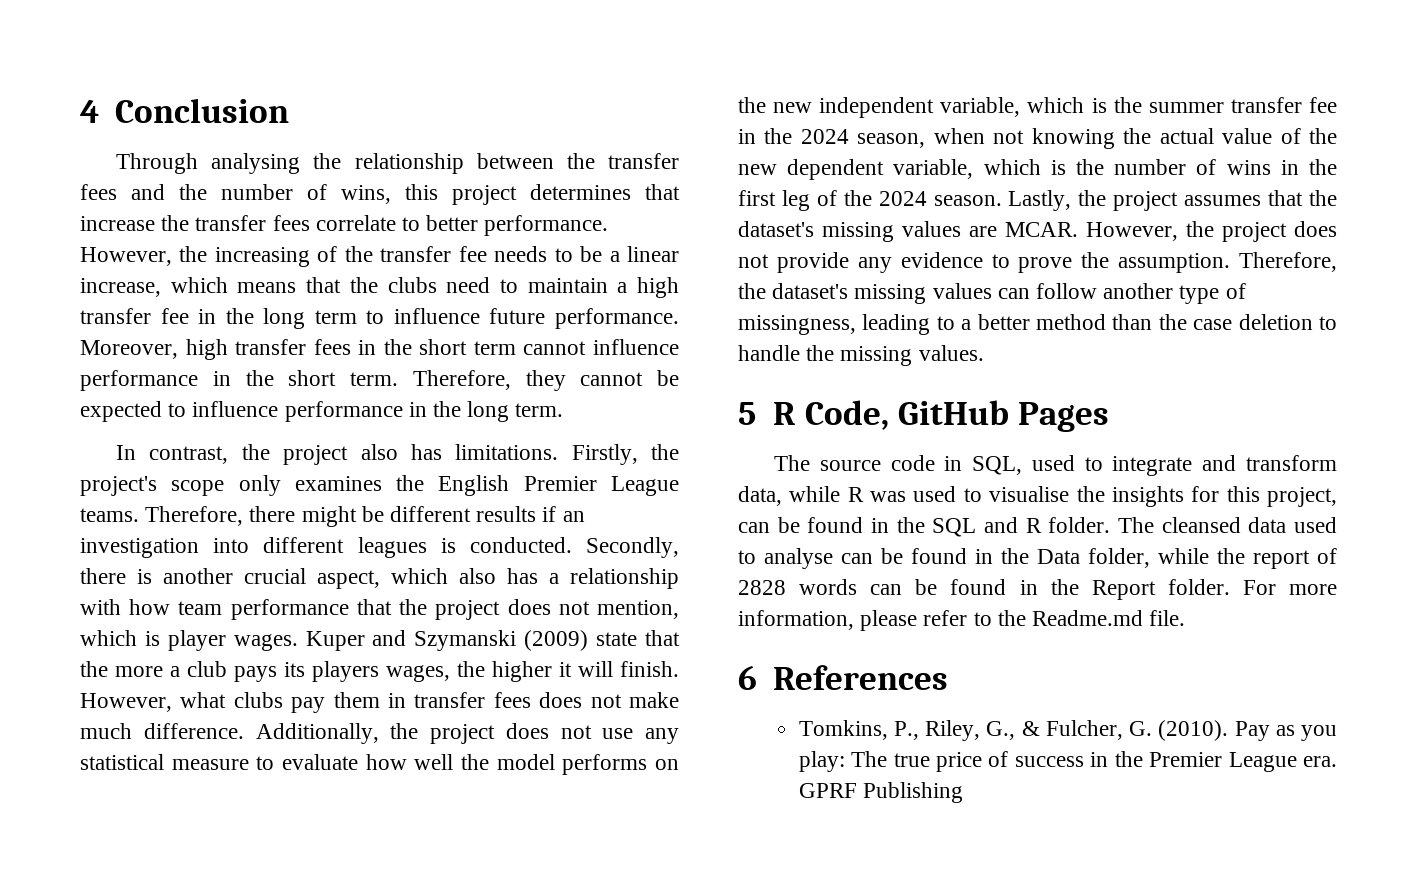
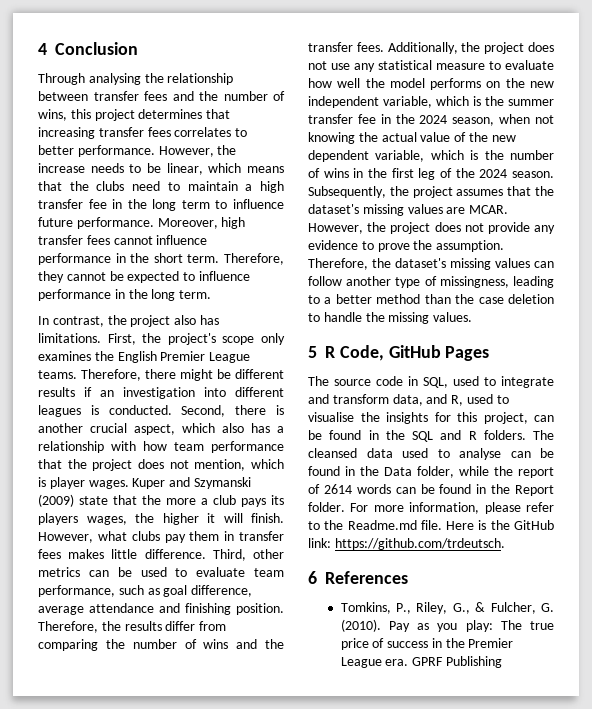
[566,153,595,169] the -> (88, 96) none
[80,215,396,231] increase the transfer fees correlate -> [38,127,232,139] increasing transfer fees correlates
[214,246,679,267] [80,278,161,297] increasing of the transfer fee needs to be a linear increase, -> [38,163,203,175] increase needs to be linear,
[358,339,516,355] in the short term -> (110, 240) none
[571,444,638,465] Firstly, -> [107,333,136,345] First,
[586,537,679,558] Secondly, -> [181,405,226,417] Second,
[539,692,679,708] [80,723,244,739] does not make much difference. -> [68,549,284,561] [38,567,284,577] [38,585,253,597] [38,603,284,615] [38,621,227,633] [38,639,284,651] [308,42,384,52] makes little difference. Third, other metrics can be used to evaluate team performance, such as goal difference, average attendance and finishing position. Therefore, the results differ from comparing the number of wins and the transfer fees.
[1008,190,1072,211] Lastly, -> [308,186,386,198] Subsequently,
[789,486,907,502] while R was -> [426,394,464,406] and R,
[1048,517,1111,533] folder. -> [483,430,526,440] folders.
[738,580,786,595] 2828 -> [323,484,352,494] 2614
(1186, 618) none -> [446,520,554,530] [308,538,505,550] Here is the GitHub link: https://github.com/trdeutsch.

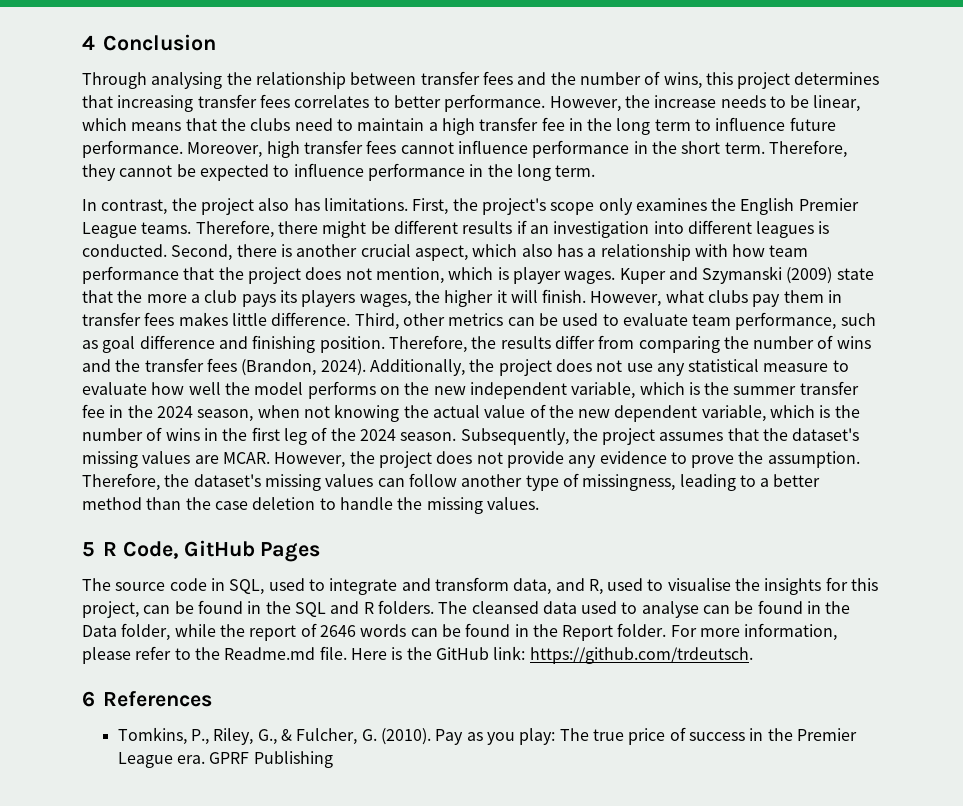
[191,585,253,597] [38,603,154,615] difference, average attendance -> [139,335,215,349] difference
[356,42,384,52] fees. -> [206,358,366,376] fees (Brandon, 2024).
[323,484,352,494] 2614 -> [319,625,356,637] 2646

